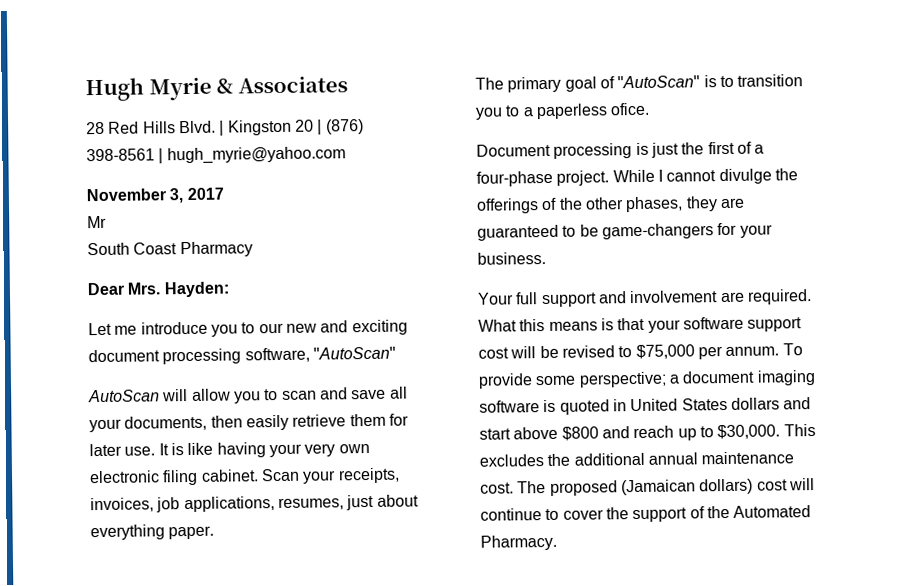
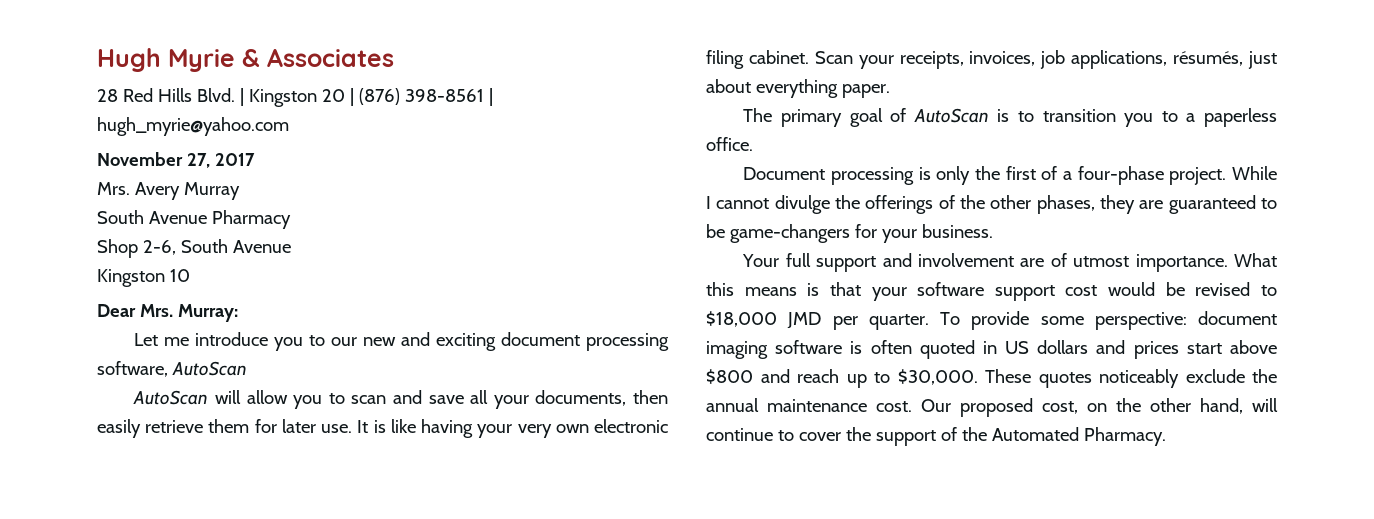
[169,188,184,204] 3, -> [186,153,210,168] 27,
[87,215,107,229] [87,242,178,256] Mr // South Coast -> [97,182,240,200] [97,210,207,224] Mrs. Avery Murray // South Avenue
(253, 249) none -> [97,239,291,258] [97,269,190,287] // Shop 2-6, South Avenue // Kingston 10
[163,281,230,298] Hayden: -> [177,304,238,322] Murray:
[312,346,396,360] "AutoScan" -> [171,361,247,376] AutoScan
[277,497,344,511] resumes, -> [1173,51,1244,66] résumés,
[617,75,701,89] "AutoScan" -> [913,108,989,123] AutoScan
[610,102,651,116] ofice. -> [706,137,753,151] office.
[650,142,679,158] just -> [936,166,971,185] only
[746,289,812,305] required. -> [1050,253,1228,272] of utmost importance.
[510,346,537,359] will -> [1108,282,1156,296] would
[635,344,780,360] $75,000 per annum. -> [706,311,929,330] $18,000 JMD per quarter.
[578,371,680,388] perspective; a -> [1094,312,1187,330] perspective:
(557, 406) none -> [870,340,912,354] often
[630,397,728,412] United States -> [1005,341,1030,354] US
(812, 403) none -> [1133,341,1179,359] prices
[783,424,816,437] [479,451,795,467] [480,478,788,496] This excludes the additional annual maintenance cost. The proposed (Jamaican dollars) cost -> [985,369,1277,388] [706,398,1243,417] These quotes noticeably exclude the annual maintenance cost. Our proposed cost, on the other hand,

